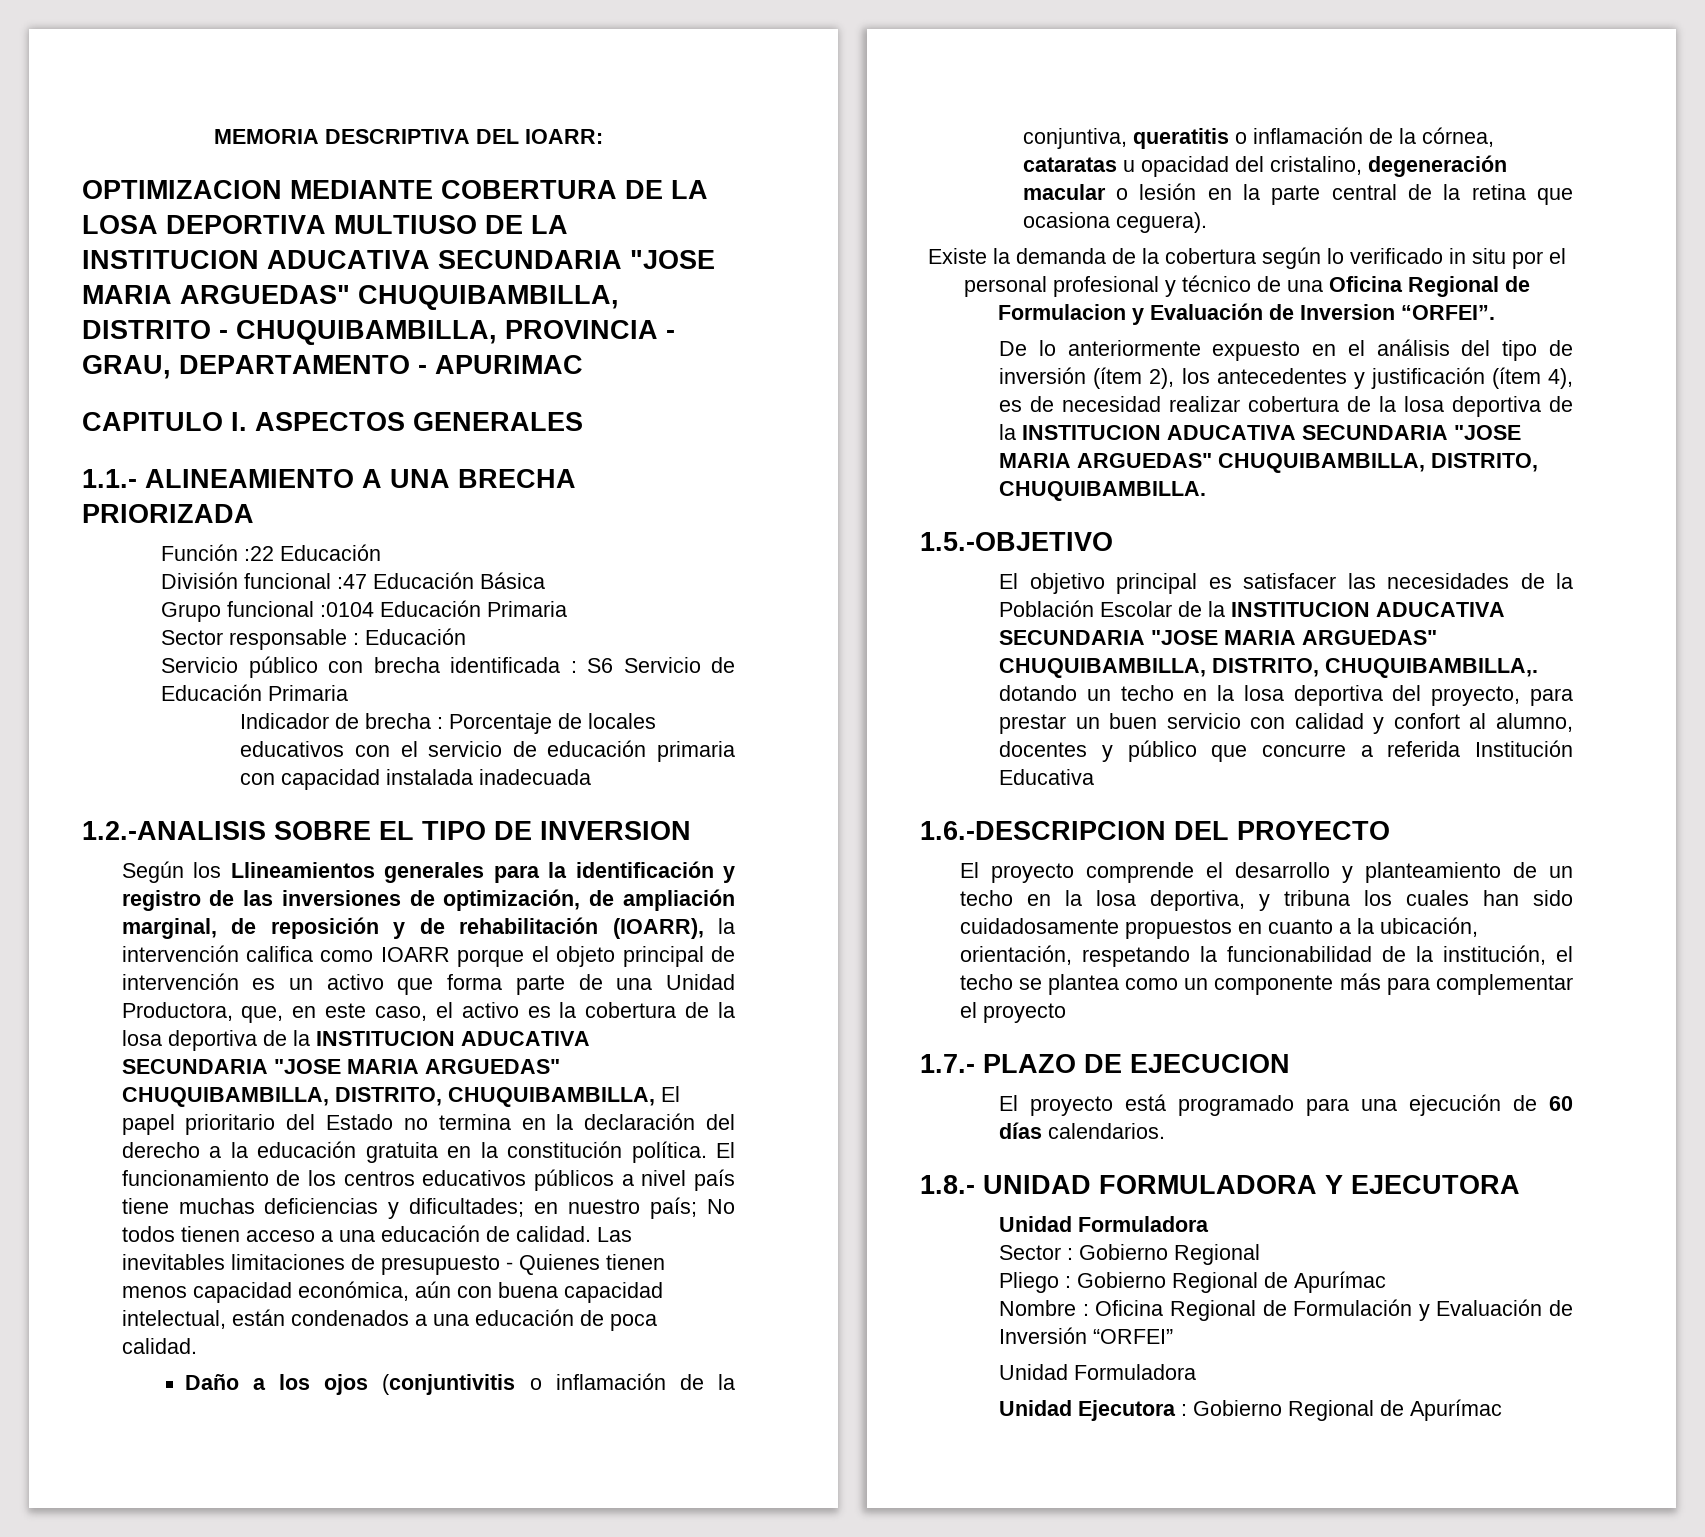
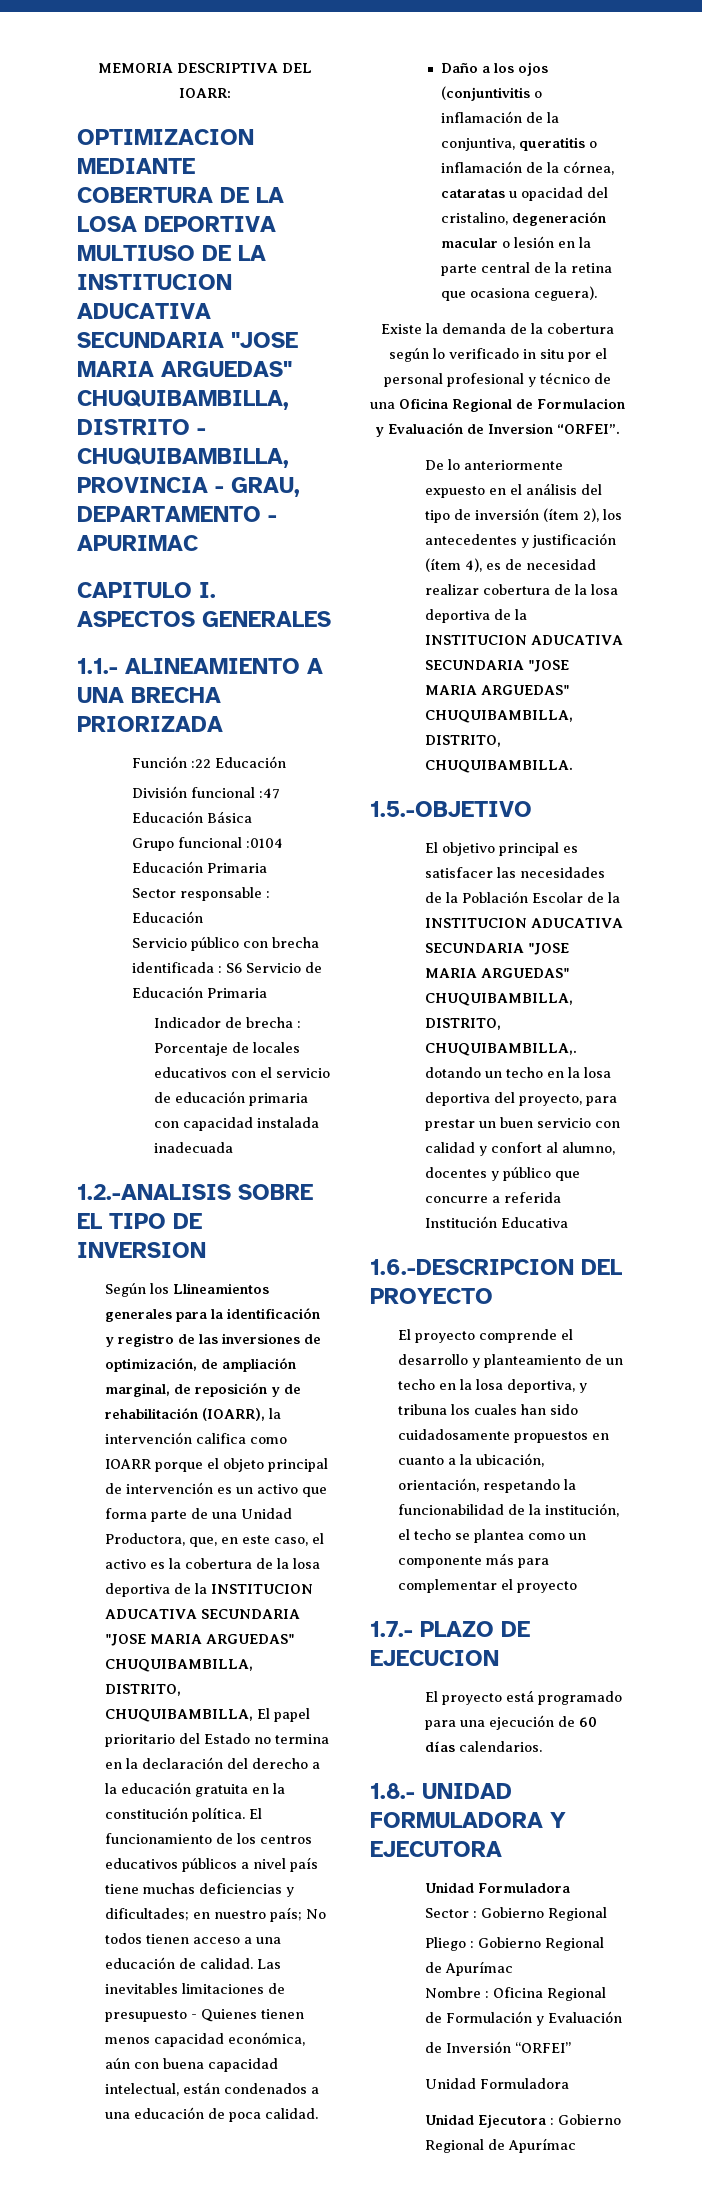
(1543, 1307) none -> (623, 2017) //

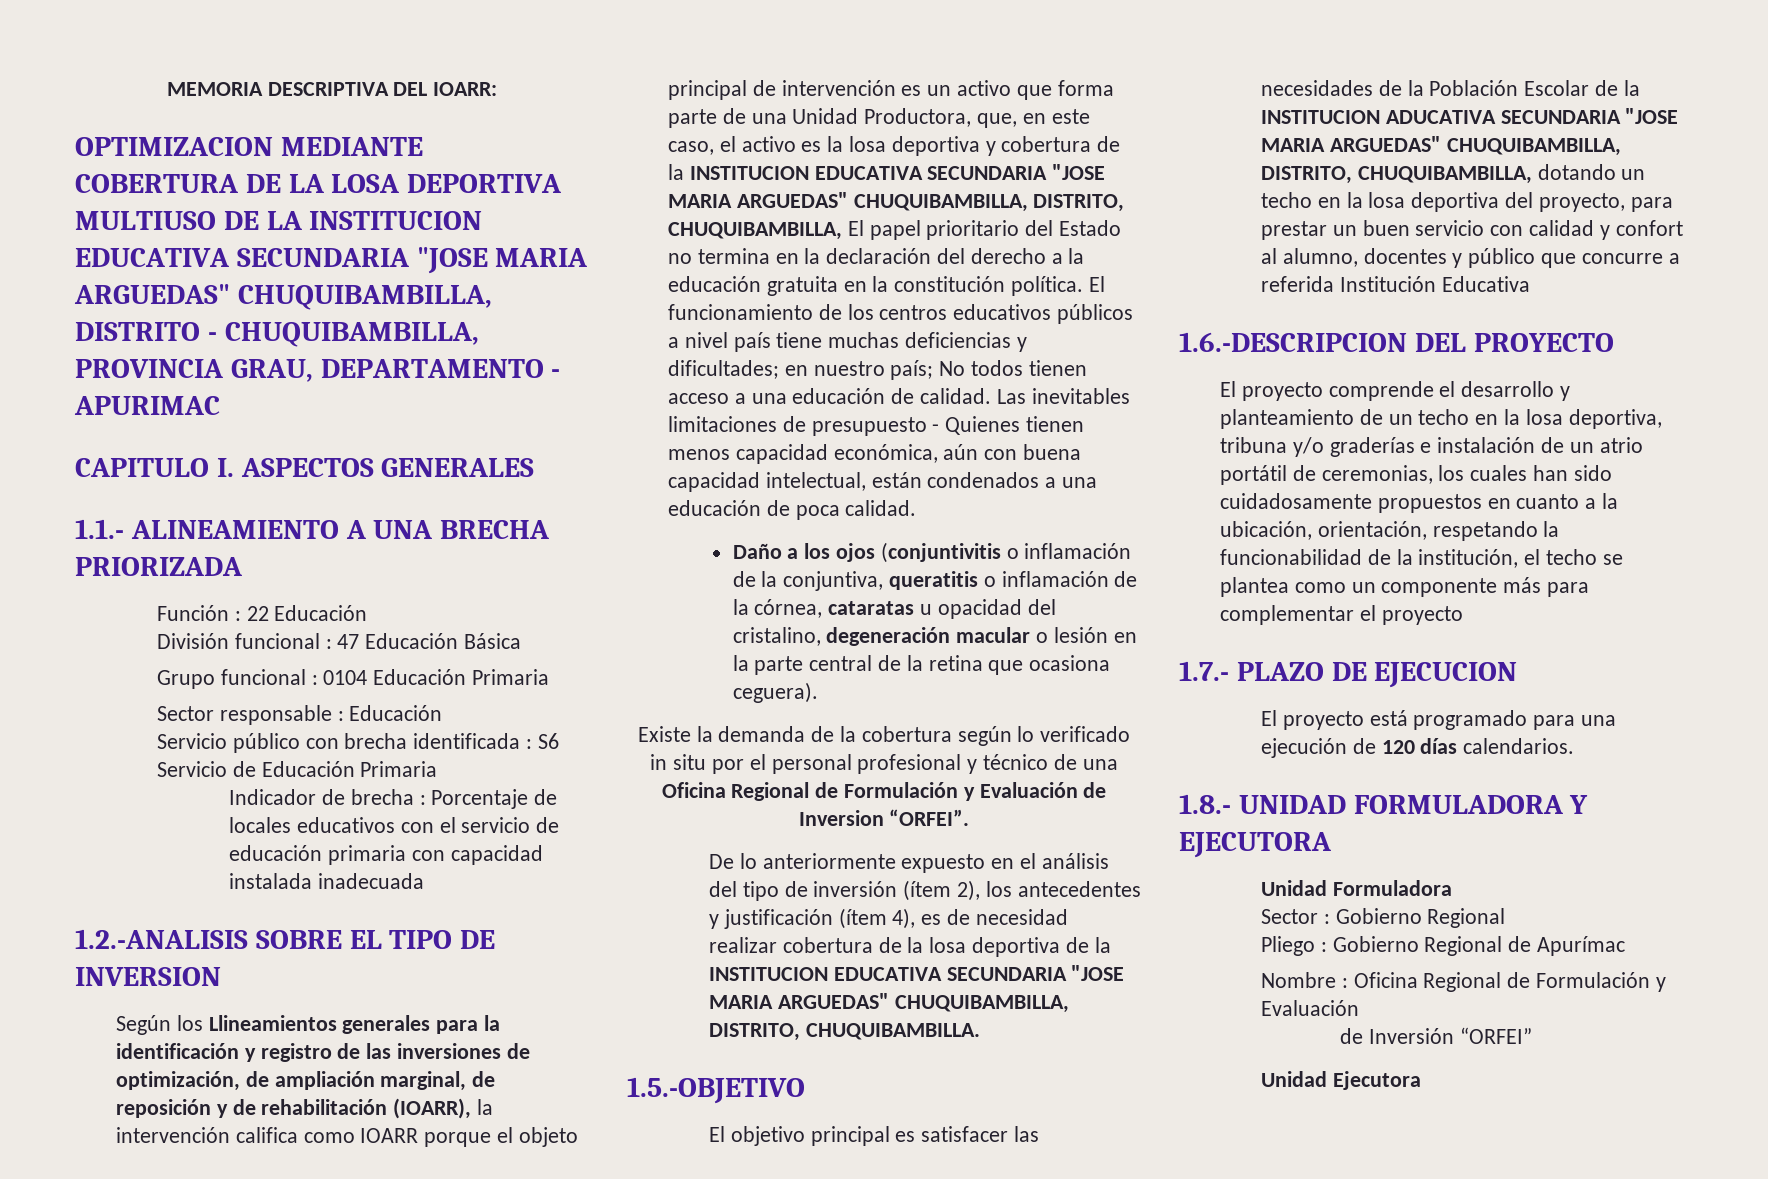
[77,303,211,319] ADUCATIVA -> [75,248,230,267] EDUCATIVA
[215,486,224,493] - -> (224, 368) none
[191,759,212,768] :22 -> [234,606,269,621] : 22
[259,788,281,799] :47 -> [325,634,360,649] : 47
[246,838,284,848] :0104 -> [311,670,368,685] : 0104
[184,1558,320,1569] [104,1583,313,1597] [104,1609,197,1619] cobertura de la losa deportiva de la INSTITUCION ADUCATIVA -> [848,136,1121,156] [667,164,923,180] losa deportiva y cobertura de la INSTITUCION EDUCATIVA
[537,398,625,409] Formulacion -> [844,782,958,798] Formulación
[531,635,624,645] ADUCATIVA -> [833,967,942,981] EDUCATIVA
[425,1043,578,1056] CHUQUIBAMBILLA,. -> [1357,166,1532,184] CHUQUIBAMBILLA,
[578,1383,587,1393] [397,1404,447,1415] y tribuna -> [1219,437,1643,457] [1219,465,1433,485] tribuna y/o graderías e instalación de un atrio portátil de ceremonias,
[579,1717,598,1727] 60 -> [1381,740,1415,754] 120
[425,2078,570,2089] // Unidad Formuladora -> (1532, 1035) none
[550,2114,622,2125] [425,2138,577,2153] : Gobierno Regional de Apurímac -> (1421, 1080) none

